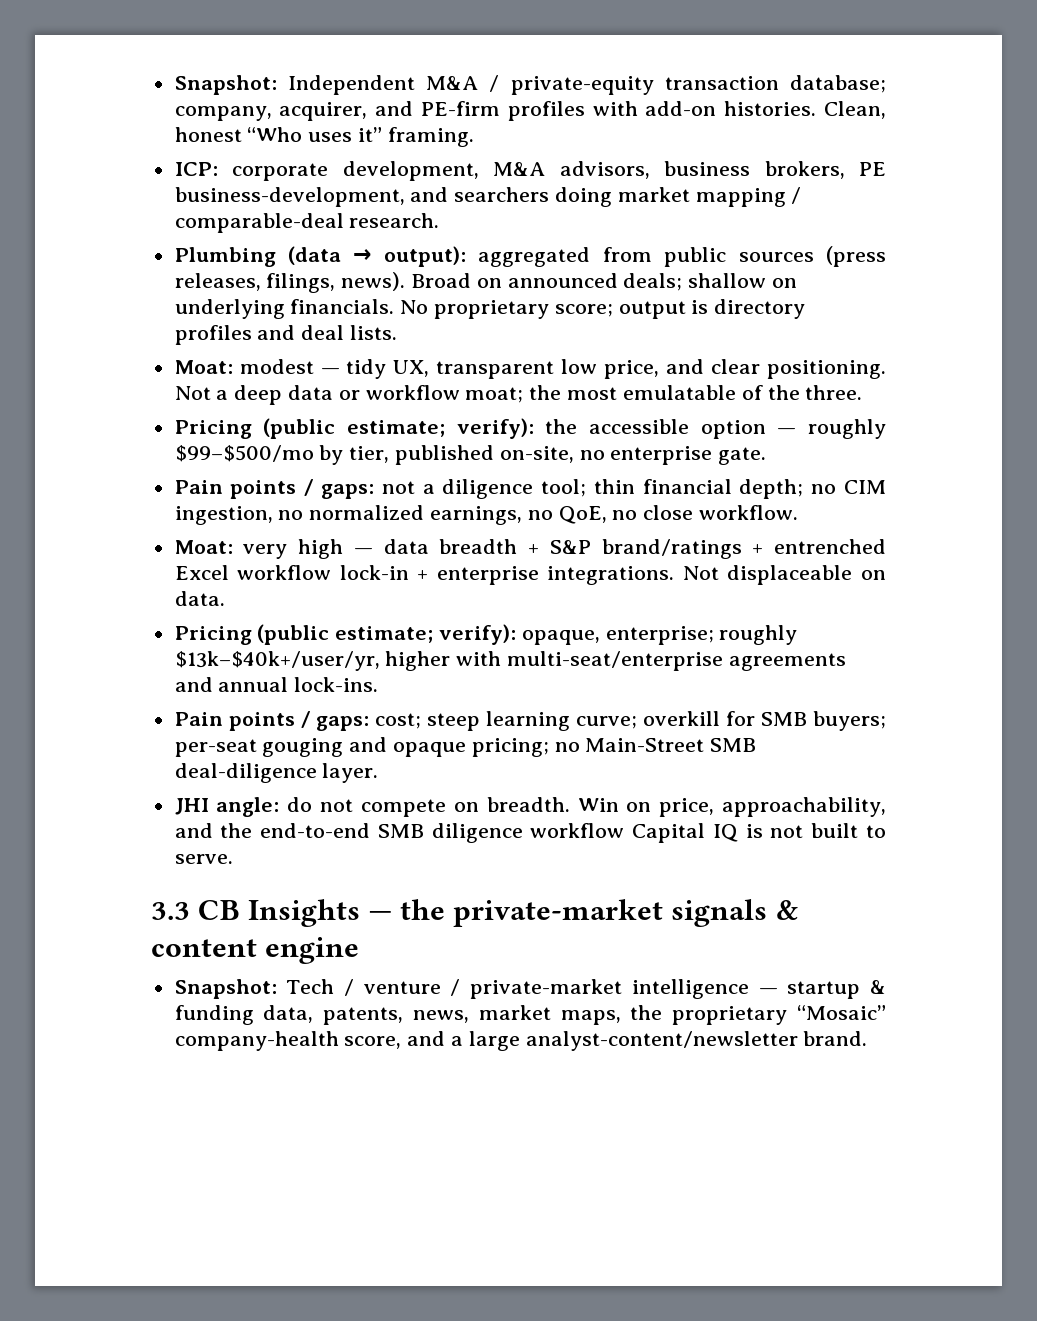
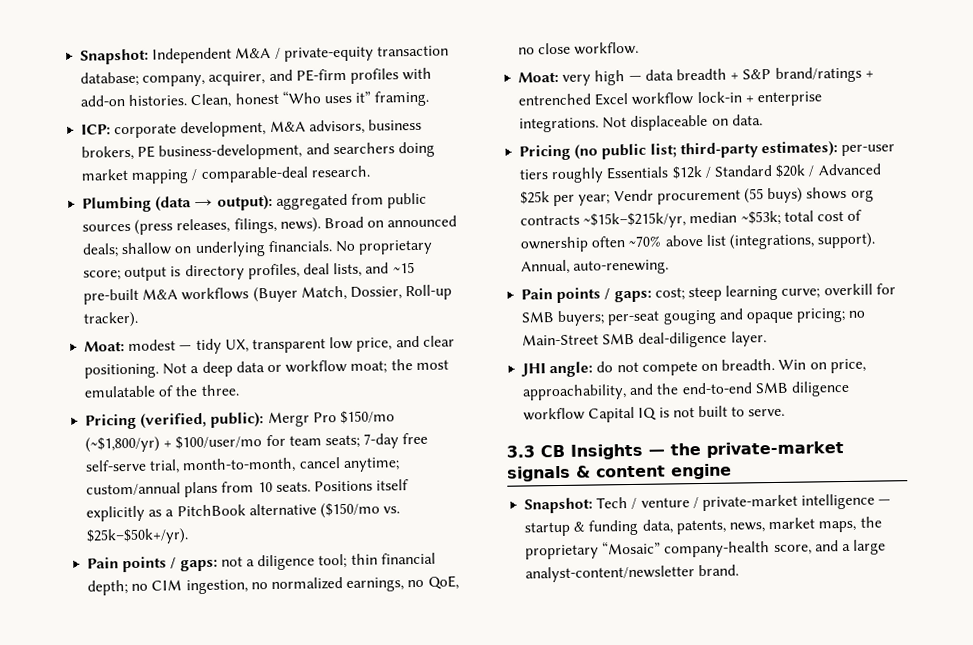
[174,325,398,345] profiles and deal lists. -> [247,262,415,280] [83,284,453,305] [83,311,140,328] profiles, deal lists, and ~15 pre-built M&A workflows (Buyer Match, Dossier, Roll-up tracker).
[263,418,886,439] [174,445,767,465] (public estimate; verify): the accessible option — roughly $99–$500/mo by tier, published on-site, no enterprise gate. -> [140,410,395,429] [85,432,429,453] [85,457,400,474] [86,479,410,498] [86,502,401,522] [86,528,190,545] (verified, public): Mergr Pro $150/mo (~$1,800/yr) + $100/user/mo for team seats; 7-day free self-serve trial, month-to-month, cancel anytime; custom/annual plans from 10 seats. Positions itself explicitly as a PitchBook alternative ($150/mo vs. $25k–$50k+/yr).
[257,624,798,645] [174,651,846,671] [174,677,379,692] (public estimate; verify): opaque, enterprise; roughly $13k–$40k+/user/yr, higher with multi-seat/enterprise agreements and annual lock-ins. -> [574,141,896,160] [519,163,881,184] [520,186,874,207] [520,209,863,229] [520,232,876,253] [521,259,670,275] (no public list; third-party estimates): per-user tiers roughly Essentials $12k / Standard $20k / Advanced $25k per year; Vendr procurement (55 buys) shows org contracts ~$15k–$215k/yr, median ~$53k; total cost of ownership often ~70% above list (integrations, support). Annual, auto-renewing.

